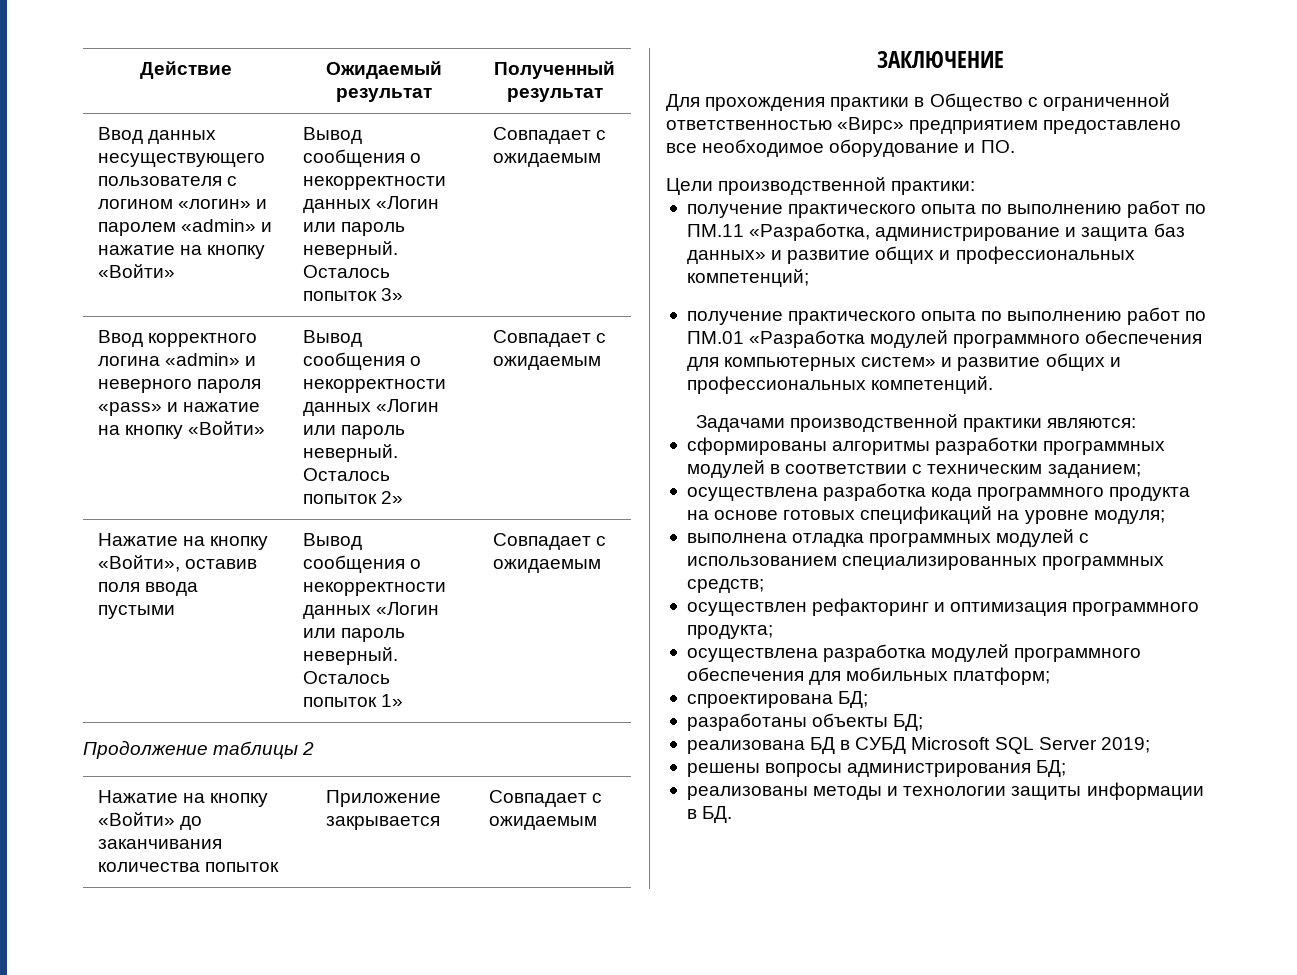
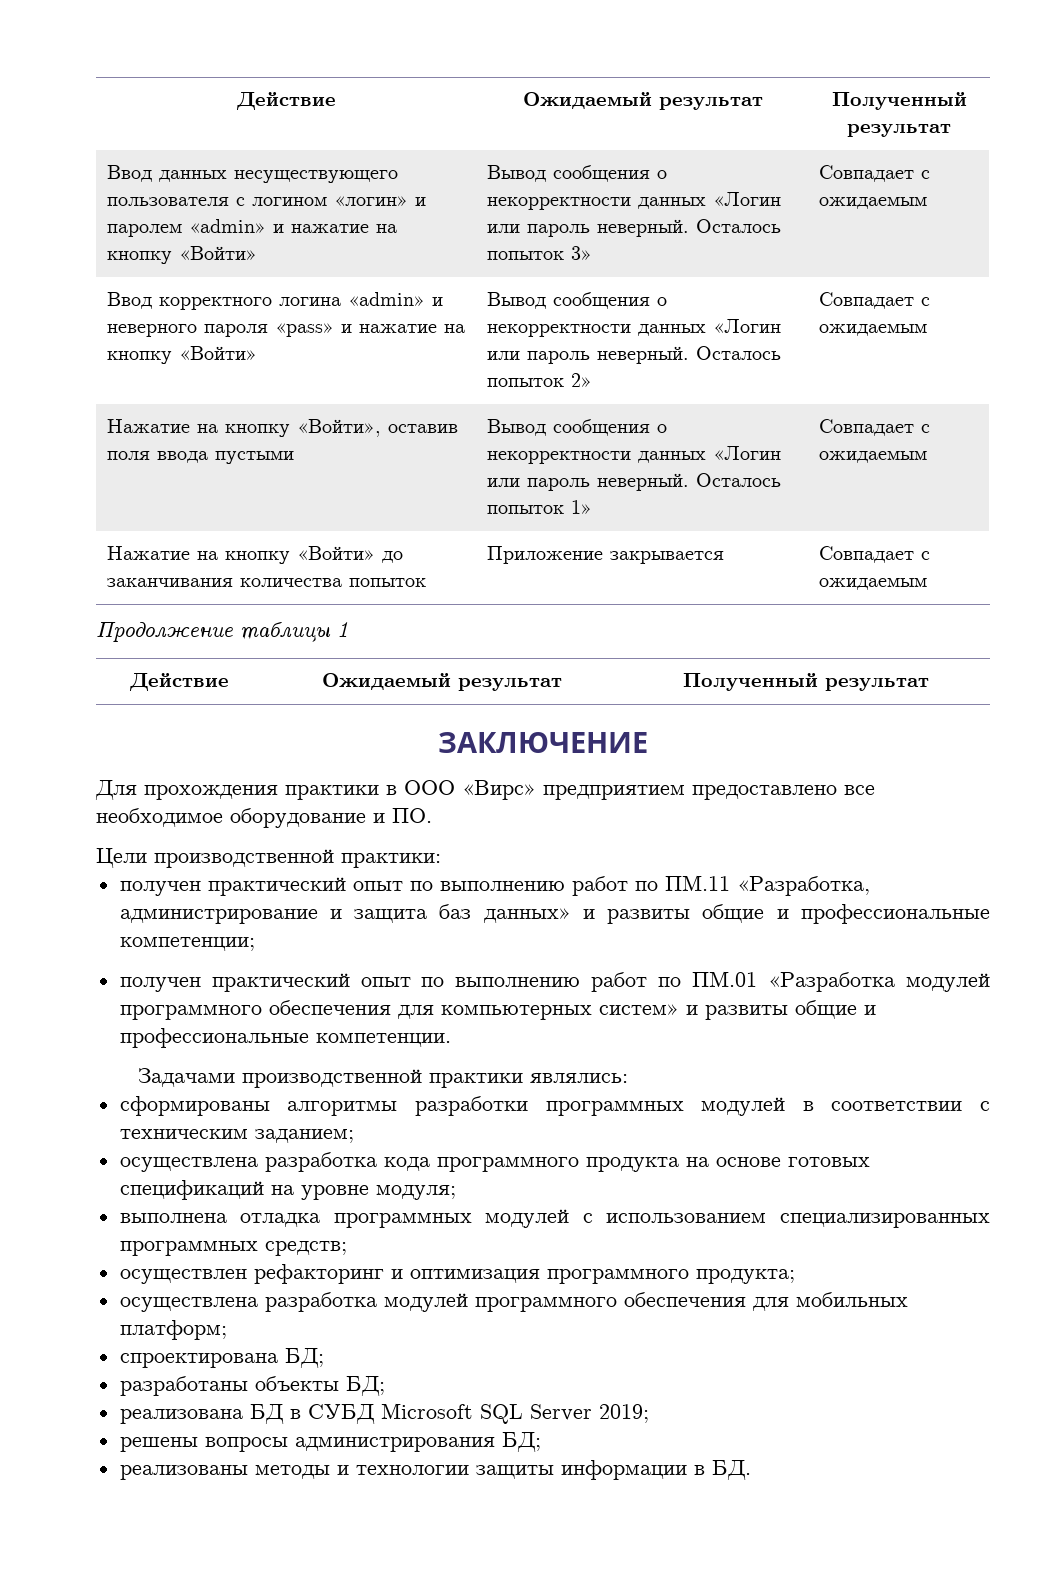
[83,740,315,759] // Продолжение таблицы 2 -> (927, 457) none
(597, 823) none -> [96,622,348,643] [129,673,229,691] [322,673,562,691] [682,673,929,691] // Продолжение таблицы 1 // Действие | Ожидаемый результат | Полученный результат
[929,93,1170,111] [666,120,832,130] Общество с ограниченной ответственностью -> [404,780,455,795] ООО
[686,204,977,218] получение практического опыта -> [119,877,403,896] получен практический опыт
[787,246,1135,264] [686,269,809,287] [686,311,977,325] развитие общих и профессиональных компетенций; // получение практического опыта -> [607,904,990,924] [119,937,255,951] [119,973,411,992] развиты общие и профессиональные компетенции; // получен практический опыт
[957,353,1121,371] [686,376,994,394] развитие общих и профессиональных компетенций. -> [704,1000,876,1020] [119,1028,451,1048] развиты общие и профессиональные компетенции.
[1047,418,1137,428] являются: -> [530,1073,629,1083] являлись:

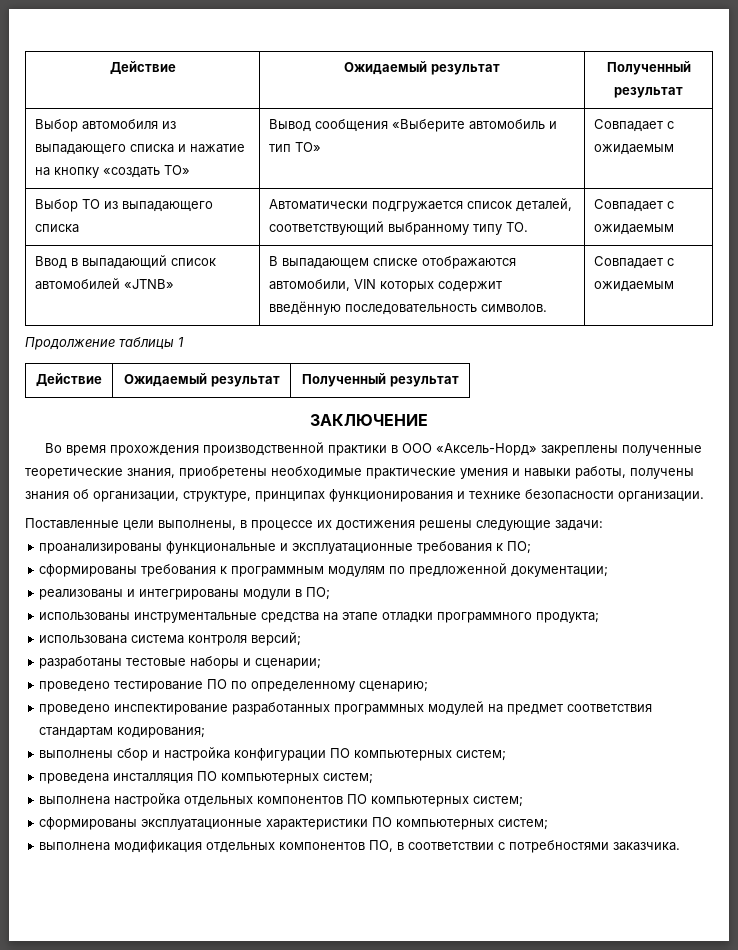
[236,92,336,110] [522,92,763,110] [831,92,967,110] [847,124,951,137] [106,165,398,183] [106,196,426,206] [106,219,397,237] [106,246,257,264] [486,165,667,182] [486,192,781,210] [486,219,781,237] [486,246,592,260] [818,165,930,182] [818,197,927,209] [106,292,443,310] [106,323,465,337] [106,346,257,364] [486,292,667,309] [486,319,781,337] [486,346,781,364] [486,373,592,387] [818,292,930,309] [818,324,927,336] [106,419,458,437] [106,451,294,464] [486,419,667,436] [486,446,781,464] [486,473,781,491] [486,500,592,514] [818,419,930,436] [818,451,927,463] [106,546,403,564] [106,578,426,587] [486,546,724,564] Действие | Ожидаемый результат | Полученный результат // Ввод данных несуществующего пользователя с логином «логин» и паролем «admin» и нажатие на кнопку «Войти» | Вывод сообщения о некорректности данных «Логин или пароль неверный. Осталось попыток 3» | Совпадает с ожидаемым // Ввод корректного логина «admin» и неверного пароля «pass» и нажатие на кнопку «Войти» | Вывод сообщения о некорректности данных «Логин или пароль неверный. Осталось попыток 2» | Совпадает с ожидаемым // Нажатие на кнопку «Войти», оставив поля ввода пустыми | Вывод сообщения о некорректности данных «Логин или пароль неверный. Осталось попыток 1» | Совпадает с ожидаемым // Нажатие на кнопку «Войти» до заканчивания количества попыток | Приложение закрывается -> [109,61,176,75] [344,61,500,75] [606,61,691,75] [614,87,683,98] [35,119,177,132] [35,144,246,155] [35,165,191,178] [269,119,558,132] [269,142,322,152] [594,119,675,132] [594,144,675,155] [35,199,214,212] [35,224,80,233] [269,198,573,212] [269,221,529,235] [594,199,675,212] [594,224,675,235] [35,255,217,269] [35,278,175,290] [269,256,517,269] [269,279,503,292] [269,301,548,315] Действие | Ожидаемый результат | Полученный результат // Выбор автомобиля из выпадающего списка и нажатие на кнопку «создать ТО» | Вывод сообщения «Выберите автомобиль и тип ТО» | Совпадает с ожидаемым // Выбор ТО из выпадающего списка | Автоматически подгружается список деталей, соответствующий выбранному типу ТО. | Совпадает с ожидаемым // Ввод в выпадающий список автомобилей «JTNB» | В выпадающем списке отображаются автомобили, VIN которых содержит введённую последовательность символов.
[95,780,875,800] [96,808,432,828] [96,848,441,868] [119,875,870,896] [119,904,990,924] [119,937,255,951] [119,971,991,992] [119,1000,876,1020] [119,1028,451,1048] [138,1068,629,1088] [119,1096,991,1116] [119,1129,354,1143] [119,1152,870,1172] [119,1180,456,1200] [119,1209,990,1228] [119,1241,347,1256] [119,1264,795,1284] [119,1292,908,1312] [119,1320,227,1340] [119,1348,324,1368] [119,1376,385,1396] [119,1403,649,1424] [119,1432,541,1452] [119,1460,751,1480] Для прохождения практики в ООО «Вирс» предприятием предоставлено все необходимое оборудование и ПО. // Цели производственной практики: // получен практический опыт по выполнению работ по ПМ.11 «Разработка, администрирование и защита баз данных» и развиты общие и профессиональные компетенции; // получен практический опыт по выполнению работ по ПМ.01 «Разработка модулей программного обеспечения для компьютерных систем» и развиты общие и профессиональные компетенции. // Задачами производственной практики являлись: // сформированы алгоритмы разработки программных модулей в соответствии с техническим заданием; // осуществлена разработка кода программного продукта на основе готовых спецификаций на уровне модуля; // выполнена отладка программных модулей с использованием специализированных программных средств; // осуществлен рефакторинг и оптимизация программного продукта; // осуществлена разработка модулей программного обеспечения для мобильных платформ; // спроектирована БД; // разработаны объекты БД; // реализована БД в СУБД Microsoft SQL Server 2019; // решены вопросы администрирования БД; // реализованы методы и технологии защиты информации в БД. -> [45,442,703,456] [25,466,694,479] [25,489,704,502] [25,518,603,531] [39,541,532,554] [39,563,609,577] [39,587,331,600] [39,612,600,623] [39,632,302,646] [39,656,322,669] [39,679,429,692] [39,701,653,715] [39,727,206,738] [39,747,507,761] [39,771,374,784] [39,793,524,807] [39,817,549,830] [39,840,681,853] Во время прохождения производственной практики в ООО «Аксель-Норд» закреплены полученные теоретические знания, приобретены необходимые практические умения и навыки работы, получены знания об организации, структуре, принципах функционирования и технике безопасности организации. // Поставленные цели выполнены, в процессе их достижения решены следующие задачи: // проанализированы функциональные и эксплуатационные требования к ПО; // сформированы требования к программным модулям по предложенной документации; // реализованы и интегрированы модули в ПО; // использованы инструментальные средства на этапе отладки программного продукта; // использована система контроля версий; // разработаны тестовые наборы и сценарии; // проведено тестирование ПО по определенному сценарию; // проведено инспектирование разработанных программных модулей на предмет соответствия стандартам кодирования; // выполнены сбор и настройка конфигурации ПО компьютерных систем; // проведена инсталляция ПО компьютерных систем; // выполнена настройка отдельных компонентов ПО компьютерных систем; // сформированы эксплуатационные характеристики ПО компьютерных систем; // выполнена модификация отдельных компонентов ПО, в соответствии с потребностями заказчика.

